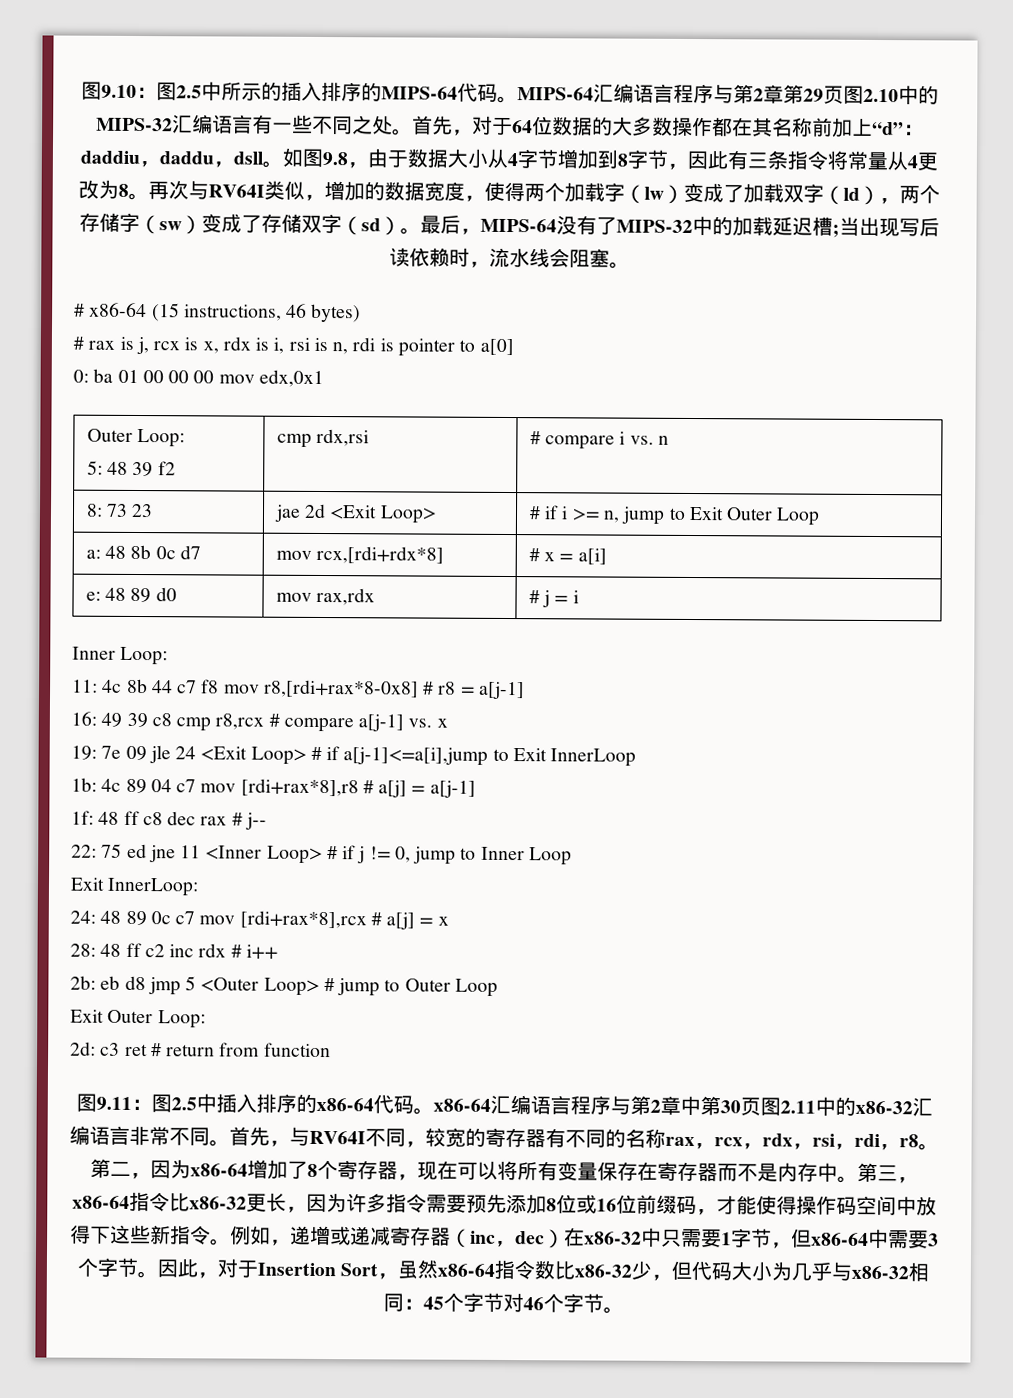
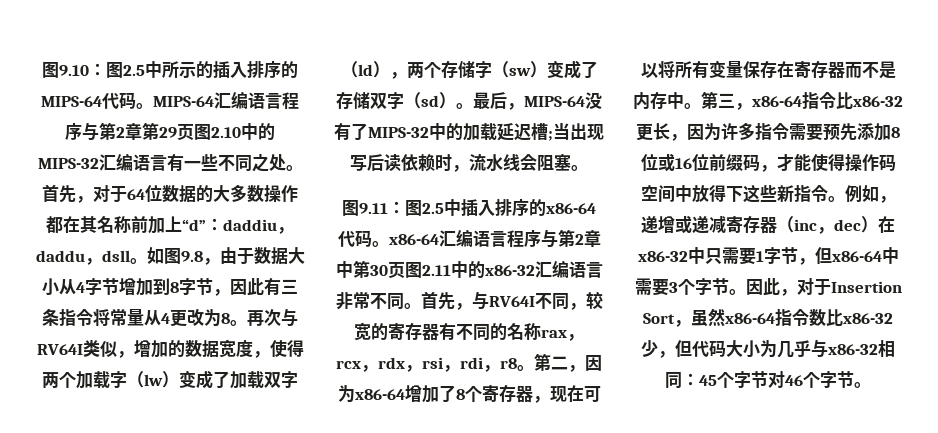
[74,302,362,323] [73,336,514,357] [73,368,324,388] [86,428,186,448] [86,460,176,477] [276,428,370,448] [529,431,669,450] [85,503,154,518] [273,503,437,524] [528,505,821,526] [85,544,201,560] [275,545,445,564] [528,548,607,565] [85,587,177,603] [275,587,376,606] [528,590,579,608] [72,646,169,666] [72,678,525,700] [71,711,448,733] [71,745,637,767] [71,777,476,798] [71,810,267,830] [71,843,572,866] [70,877,200,897] [70,910,449,930] [70,942,278,960] [70,975,498,997] [70,1009,206,1029] [70,1041,331,1058] // # x86-64 (15 instructions, 46 bytes) // # rax is j, rcx is x, rdx is i, rsi is n, rdi is pointer to a[0] // 0: ba 01 00 00 00 mov edx,0x1 // Outer Loop: // 5: 48 39 f2 | cmp rdx,rsi | # compare i vs. n // 8: 73 23 | jae 2d <Exit Loop> | # if i >= n, jump to Exit Outer Loop // a: 48 8b 0c d7 | mov rcx,[rdi+rdx*8] | # x = a[i] // e: 48 89 d0 | mov rax,rdx | # j = i // Inner Loop: // 11: 4c 8b 44 c7 f8 mov r8,[rdi+rax*8-0x8] # r8 = a[j-1] // 16: 49 39 c8 cmp r8,rcx # compare a[j-1] vs. x // 19: 7e 09 jle 24 <Exit Loop> # if a[j-1]<=a[i],jump to Exit InnerLoop // 1b: 4c 89 04 c7 mov [rdi+rax*8],r8 # a[j] = a[j-1] // 1f: 48 ff c8 dec rax # j-- // 22: 75 ed jne 11 <Inner Loop> # if j != 0, jump to Inner Loop // Exit InnerLoop: // 24: 48 89 0c c7 mov [rdi+rax*8],rcx # a[j] = x // 28: 48 ff c2 inc rdx # i++ // 2b: eb d8 jmp 5 <Outer Loop> # jump to Outer Loop // Exit Outer Loop: // 2d: c3 ret # return from function -> (588, 168) none

